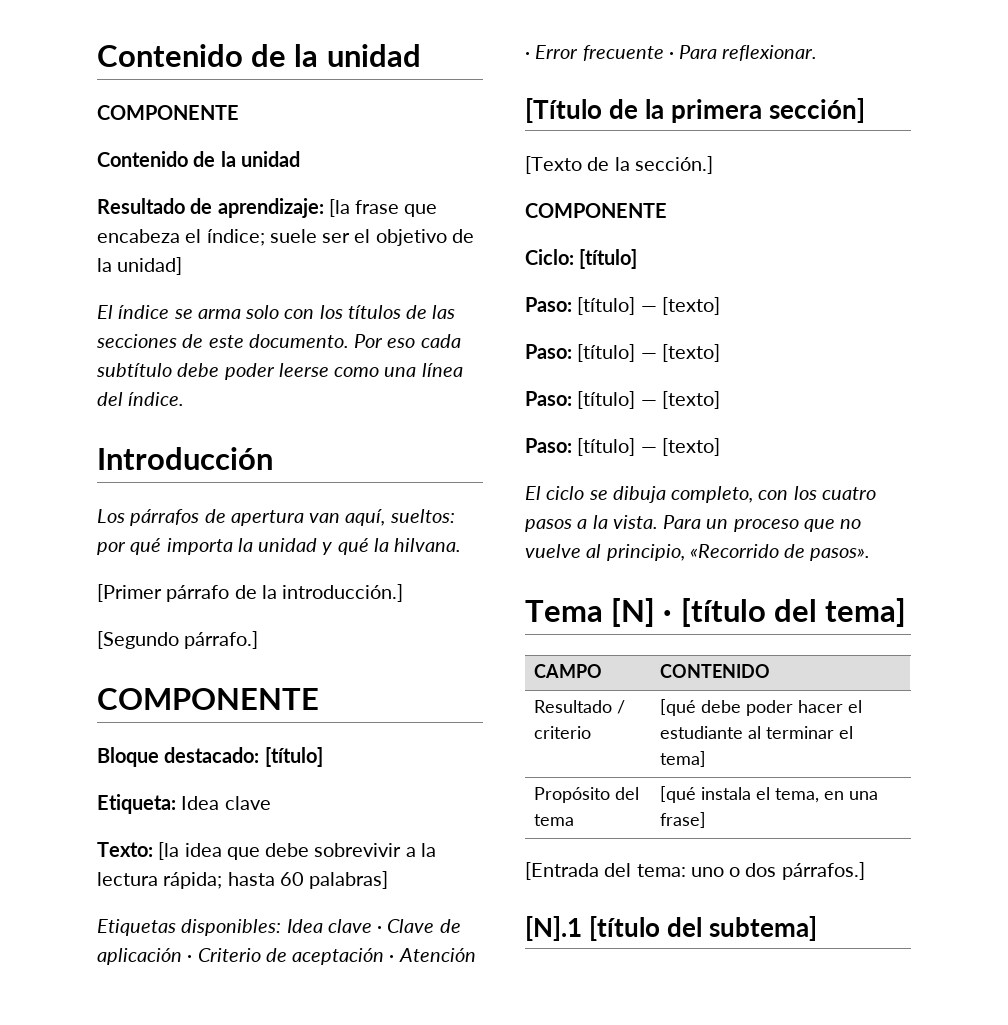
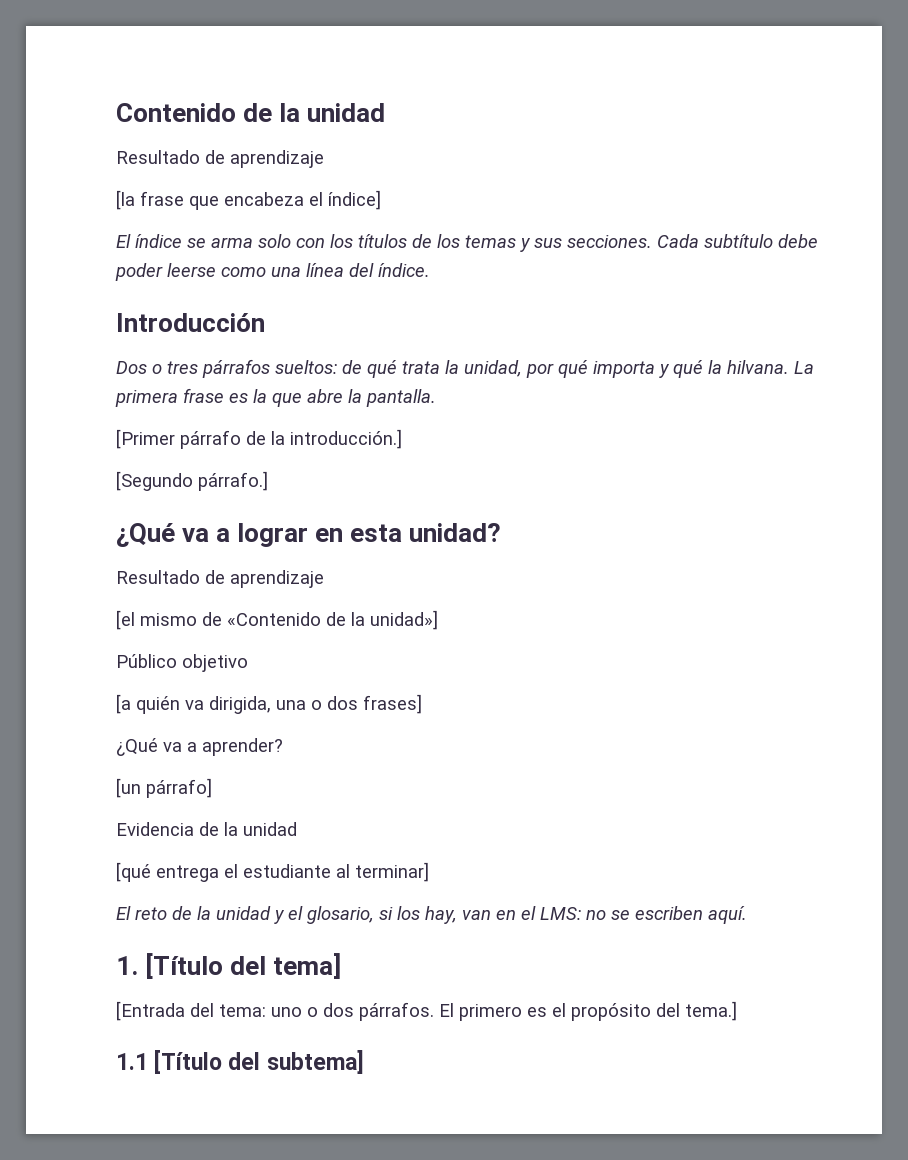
[97,44,421,67] [97,105,239,120] [97,151,300,167] [97,198,324,218] Contenido de la unidad // COMPONENTE // Contenido de la unidad // Resultado de aprendizaje: -> [116,103,386,122] [116,150,324,168] Contenido de la unidad // Resultado de aprendizaje //
[206,229,474,246] [97,257,183,275] índice; suele ser el objetivo de la unidad] -> [328,190,381,210] índice]
[432,305,456,319] [96,334,461,348] las secciones de este documento. Por eso cada -> [437,234,699,252] los temas y sus secciones. Cada
[97,509,455,526] Los párrafos de apertura van aquí, sueltos: -> [116,359,522,378] Dos o tres párrafos sueltos: de qué trata la unidad,
[237,538,318,552] la unidad -> (655, 369) none
(462, 545) none -> [794,361,814,374] [115,388,436,407] La primera frase es la que abre la pantalla.
[97,688,319,710] [97,747,323,767] [97,794,271,814] [97,842,436,860] [97,871,389,889] [97,919,461,936] [97,948,476,965] [525,45,818,61] [525,98,866,123] [525,156,713,174] [525,203,667,218] [525,249,638,269] [525,297,720,315] [525,344,720,362] [525,391,720,409] [525,438,720,456] [525,486,876,503] [525,515,862,532] [525,544,871,561] [525,598,907,627] [534,664,603,678] [660,664,771,678] [534,700,626,714] [534,726,592,739] [660,699,863,716] [660,726,854,739] [660,751,707,767] [534,787,640,803] [534,814,575,826] [660,786,879,803] [660,812,707,828] COMPONENTE // Bloque destacado: [título] // Etiqueta: Idea clave // Texto: [la idea que debe sobrevivir a la lectura rápida; hasta 60 palabras] // Etiquetas disponibles: Idea clave · Clave de aplicación · Criterio de aceptación · Atención · Error frecuente · Para reflexionar. // [Título de la primera sección] // [Texto de la sección.] // COMPONENTE // Ciclo: [título] // Paso: [título] — [texto] // Paso: [título] — [texto] // Paso: [título] — [texto] // Paso: [título] — [texto] // El ciclo se dibuja completo, con los cuatro pasos a la vista. Para un proceso que no vuelve al principio, «Recorrido de pasos». // Tema [N] · [título del tema] // CAMPO | CONTENIDO // Resultado / criterio | [qué debe poder hacer el estudiante al terminar el tema] // Propósito del tema | [qué instala el tema, en una frase] -> [116,523,502,547] [116,570,324,588] [116,610,438,630] [116,654,248,672] [116,694,422,714] [116,738,283,756] [116,778,212,798] [116,822,297,836] [116,862,429,882] [116,906,747,924] [116,953,342,979] ¿Qué va a lograr en esta unidad? // Resultado de aprendizaje // [el mismo de «Contenido de la unidad»] // Público objetivo // [a quién va dirigida, una o dos frases] // ¿Qué va a aprender? // [un párrafo] // Evidencia de la unidad // [qué entrega el estudiante al terminar] // El reto de la unidad y el glosario, si los hay, van en el LMS: no se escriben aquí. // 1. [Título del tema]
[781,862,865,880] [525,916,661,941] párrafos.] // [N].1 [título -> [359,1001,737,1021] [116,1050,223,1074] párrafos. El primero es el propósito del tema.] // 1.1 [Título

